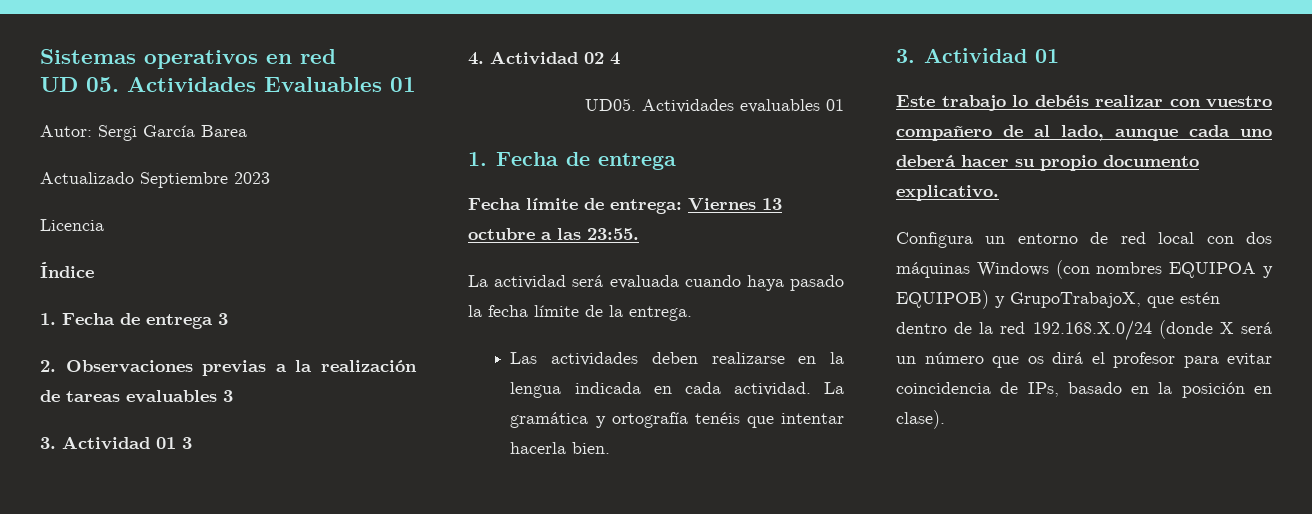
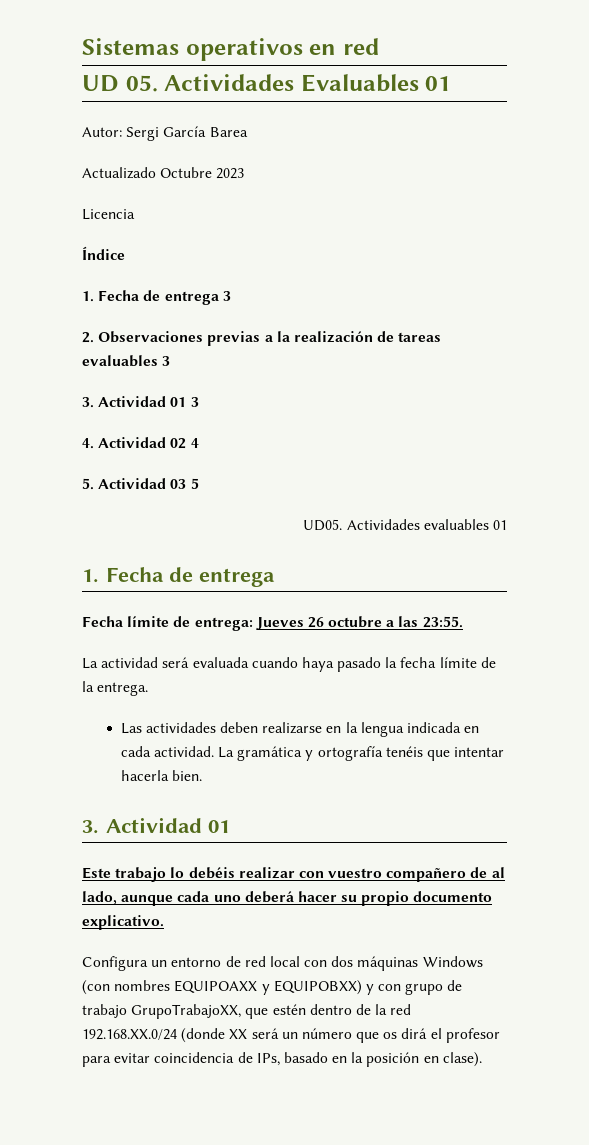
[140,172,228,188] Septiembre -> [160,167,213,178] Octubre
(620, 58) none -> [82,478,199,490] // 5. Actividad 03 5
[688,198,782,210] Viernes 13 -> [255,617,324,630] Jueves 26
[1169,262,1273,278] [896,290,1141,309] EQUIPOA y EQUIPOB) y GrupoTrabajoX, -> [174,980,463,995] [82,1004,242,1019] EQUIPOAXX y EQUIPOBXX) y con grupo de trabajo GrupoTrabajoXX,
[1032,320,1234,341] 192.168.X.0/24 (donde X -> [82,1028,248,1043] 192.168.XX.0/24 (donde XX

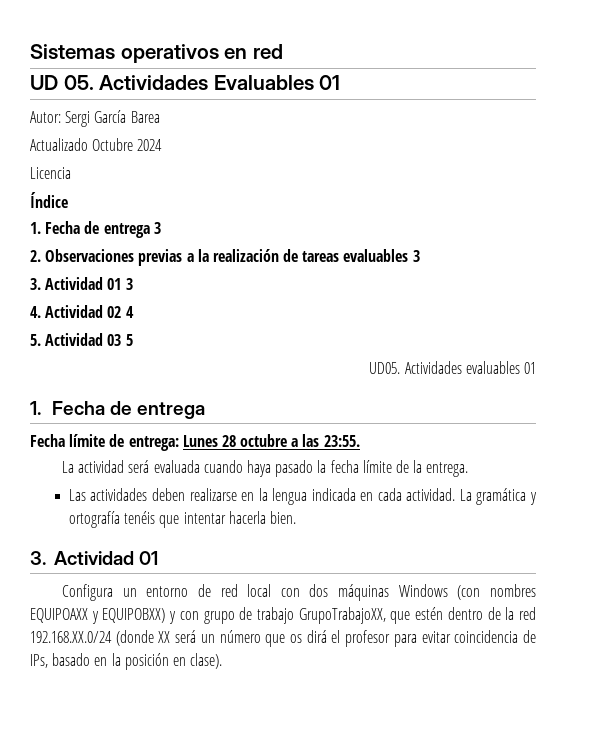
[216,168,245,179] 2023 -> [137,139,163,151] 2024
[255,617,324,630] Jueves 26 -> [182,435,236,447] Lunes 28
[82,867,505,882] [82,891,493,906] [82,915,164,930] // Este trabajo lo debéis realizar con vuestro compañero de al lado, aunque cada uno deberá hacer su propio documento explicativo. -> (158, 558) none

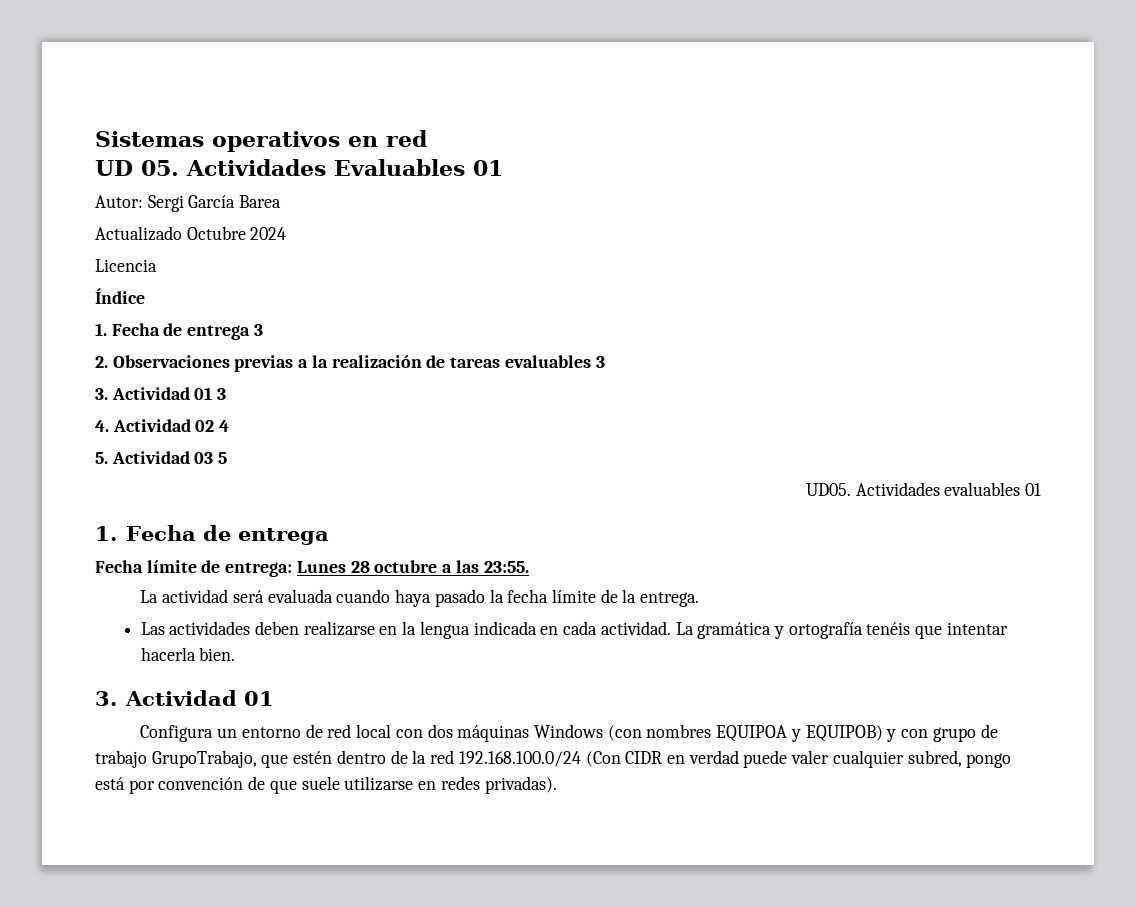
[30,608,166,624] EQUIPOAXX y EQUIPOBXX) -> [716,725,883,742] EQUIPOA y EQUIPOB)
[298,607,386,624] GrupoTrabajoXX, -> [151,750,257,768] GrupoTrabajo,
[30,630,536,647] [30,653,223,670] 192.168.XX.0/24 (donde XX será un número que os dirá el profesor para evitar coincidencia de IPs, basado en la posición en clase). -> [458,750,1012,768] [95,776,557,794] 192.168.100.0/24 (Con CIDR en verdad puede valer cualquier subred, pongo está por convención de que suele utilizarse en redes privadas).

